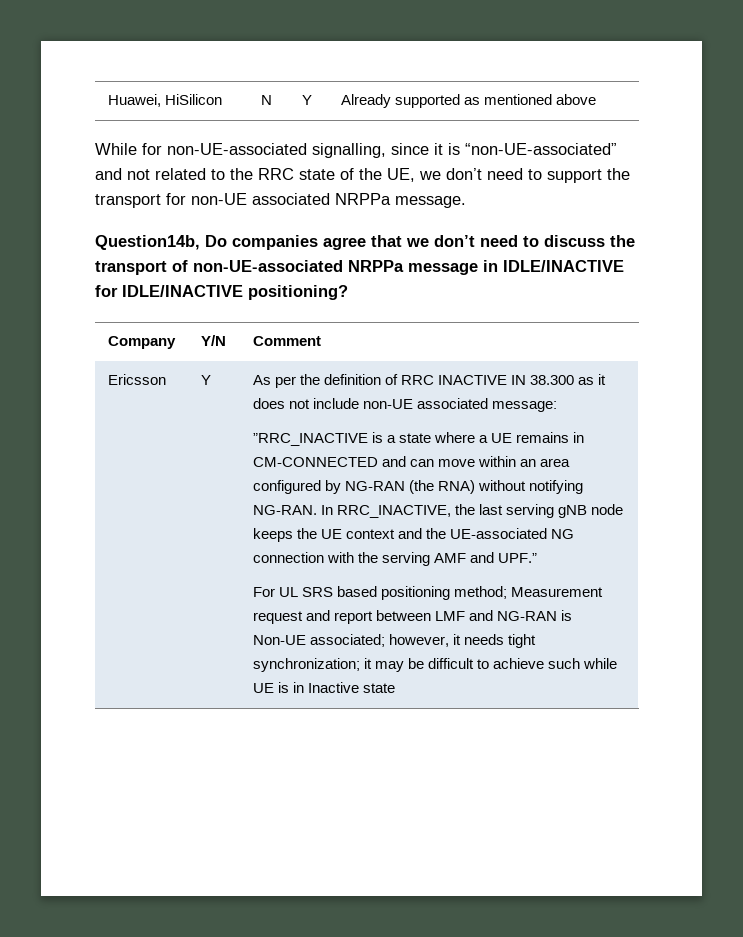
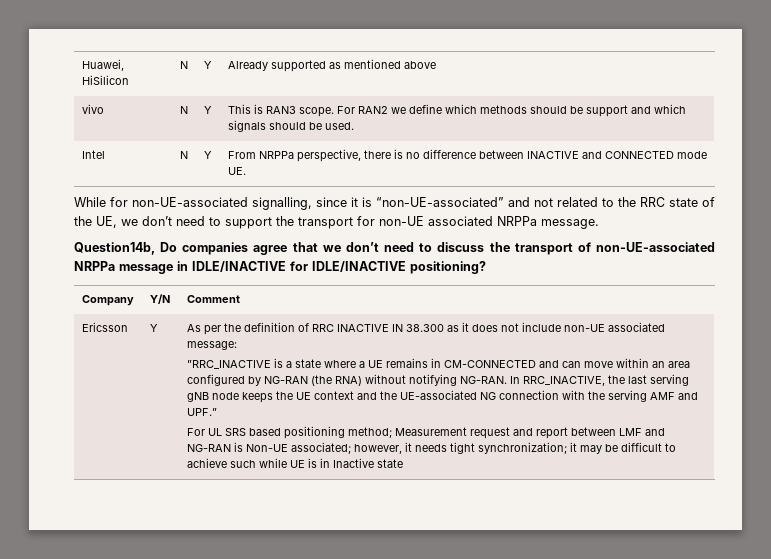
(597, 99) none -> [81,104,104,114] [179,106,188,114] [203,106,212,114] [227,104,686,117] [227,120,354,132] [81,150,105,159] [179,151,188,159] [203,151,212,159] [227,149,707,162] [227,167,246,175] // vivo | N | Y | This is RAN3 scope. For RAN2 we define which methods should be support and which signals should be used. // Intel | N | Y | From NRPPa perspective, there is no difference between INACTIVE and CONNECTED mode UE.

